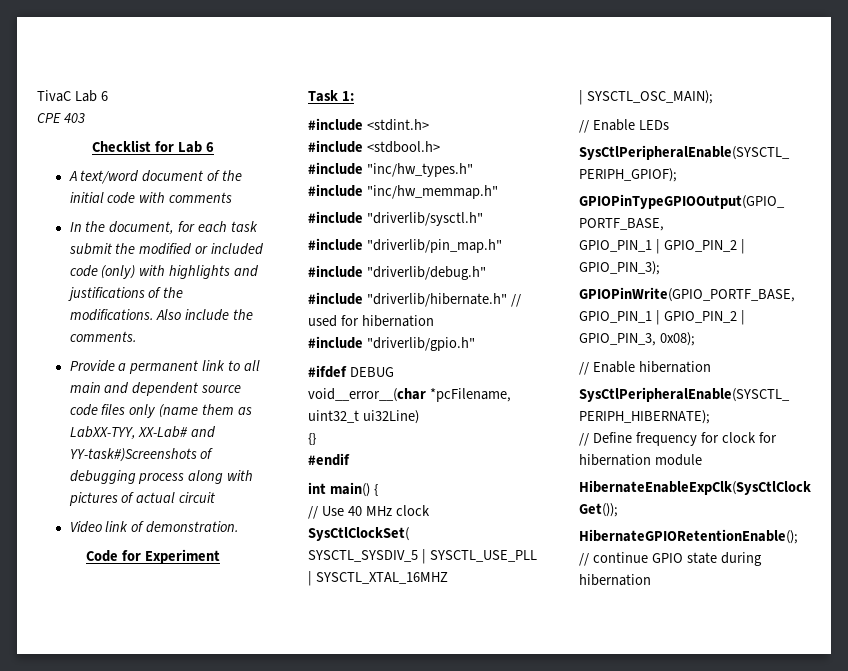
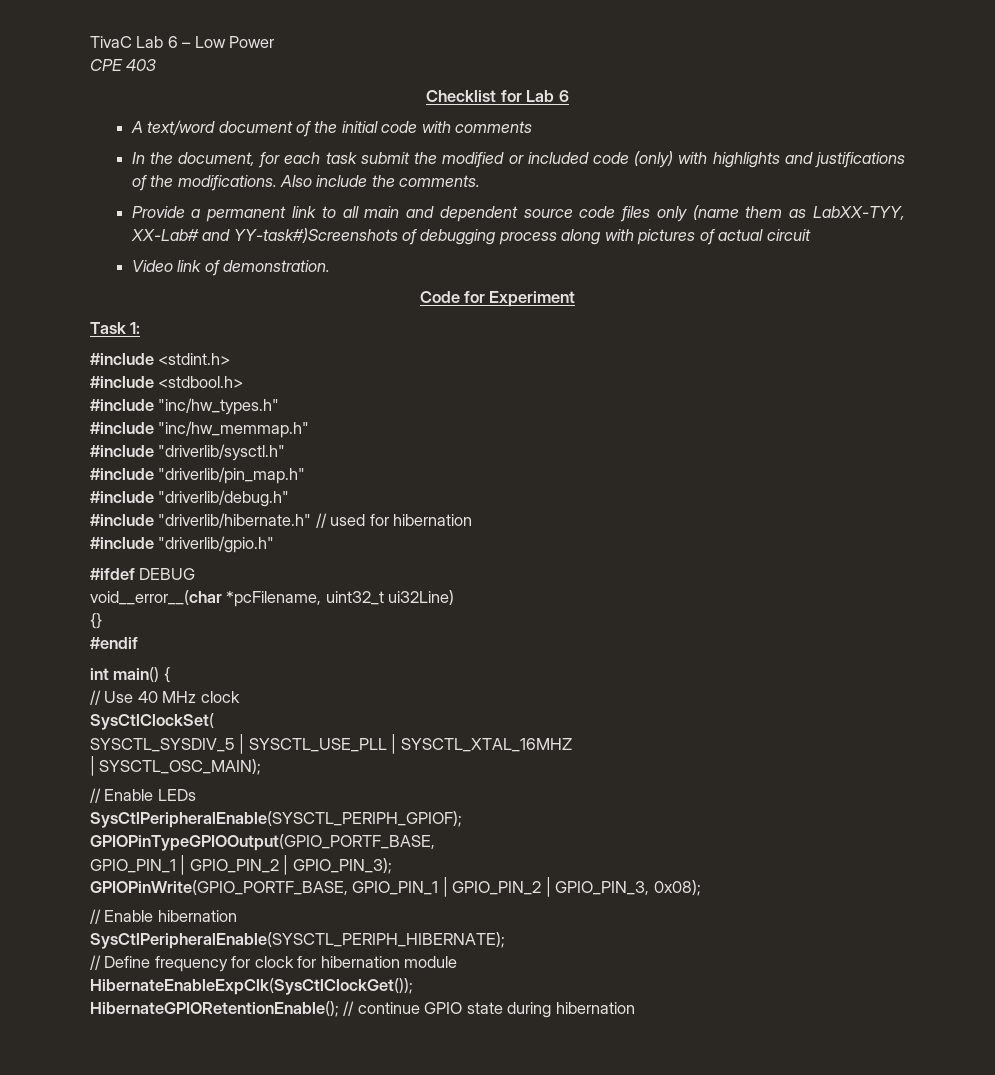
(108, 96) none -> [182,36,275,48] – Low Power

